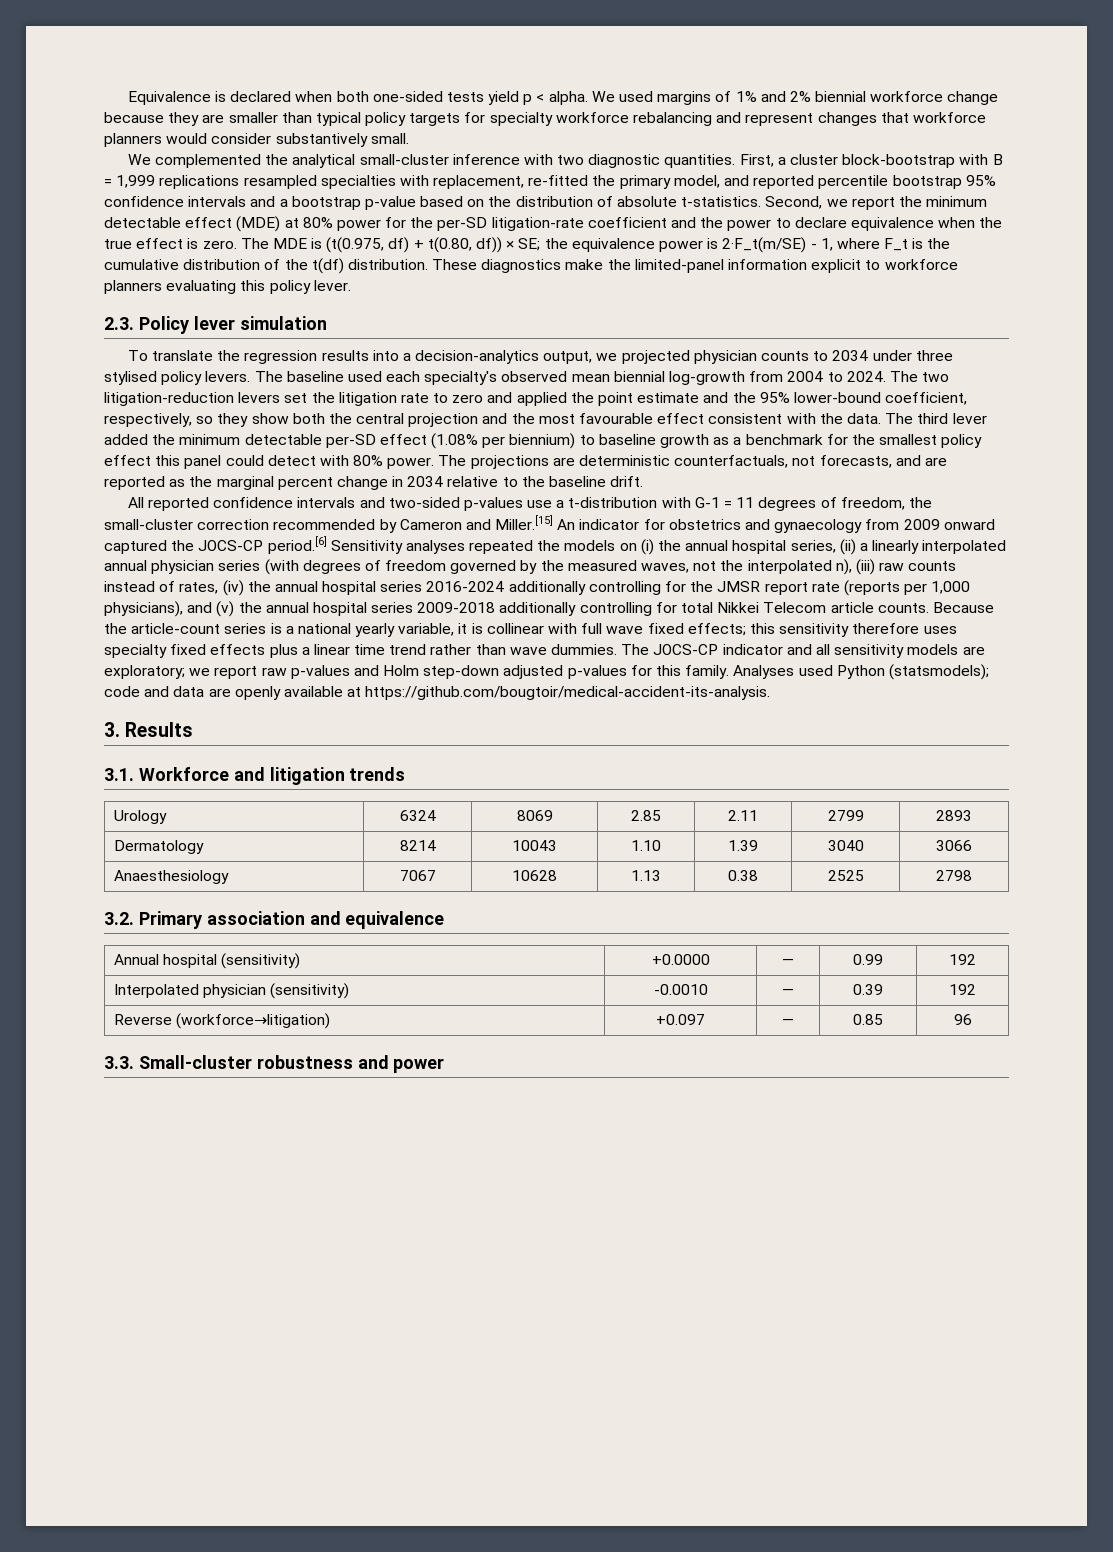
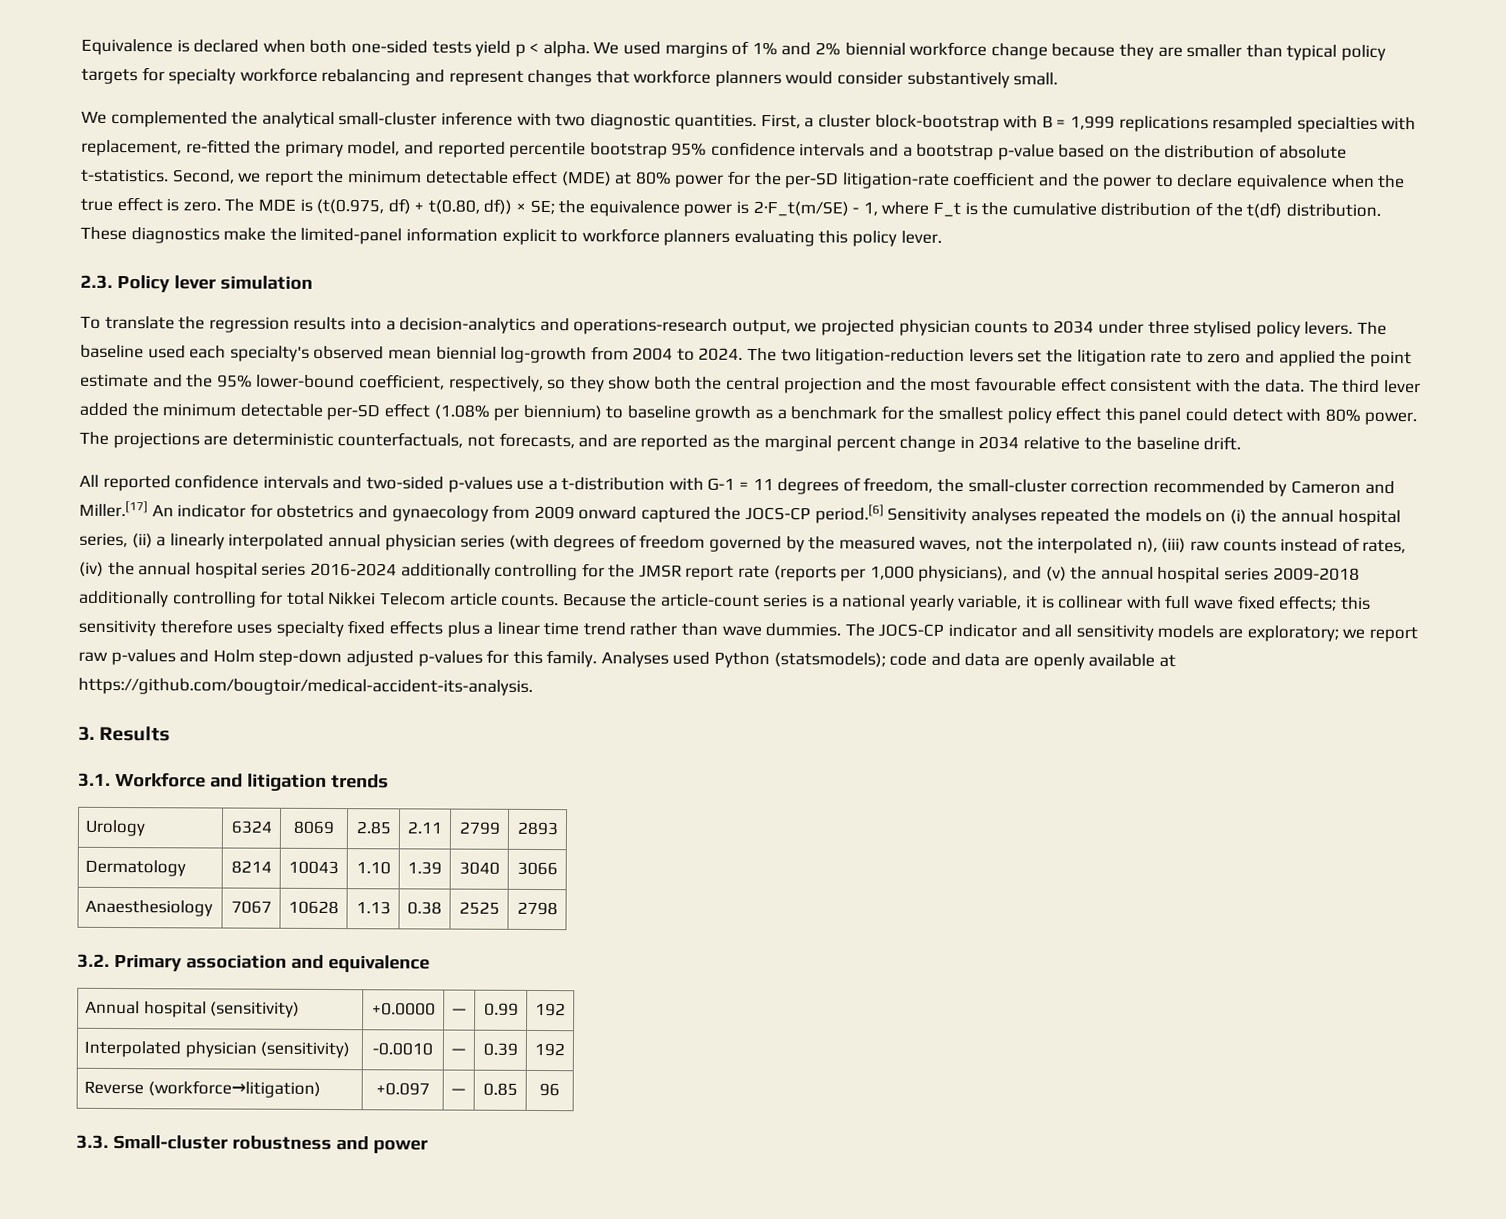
(540, 357) none -> [539,317,729,335] and operations-research
[495,515,554,530] Miller.[15] -> [79,500,148,518] Miller.[17]

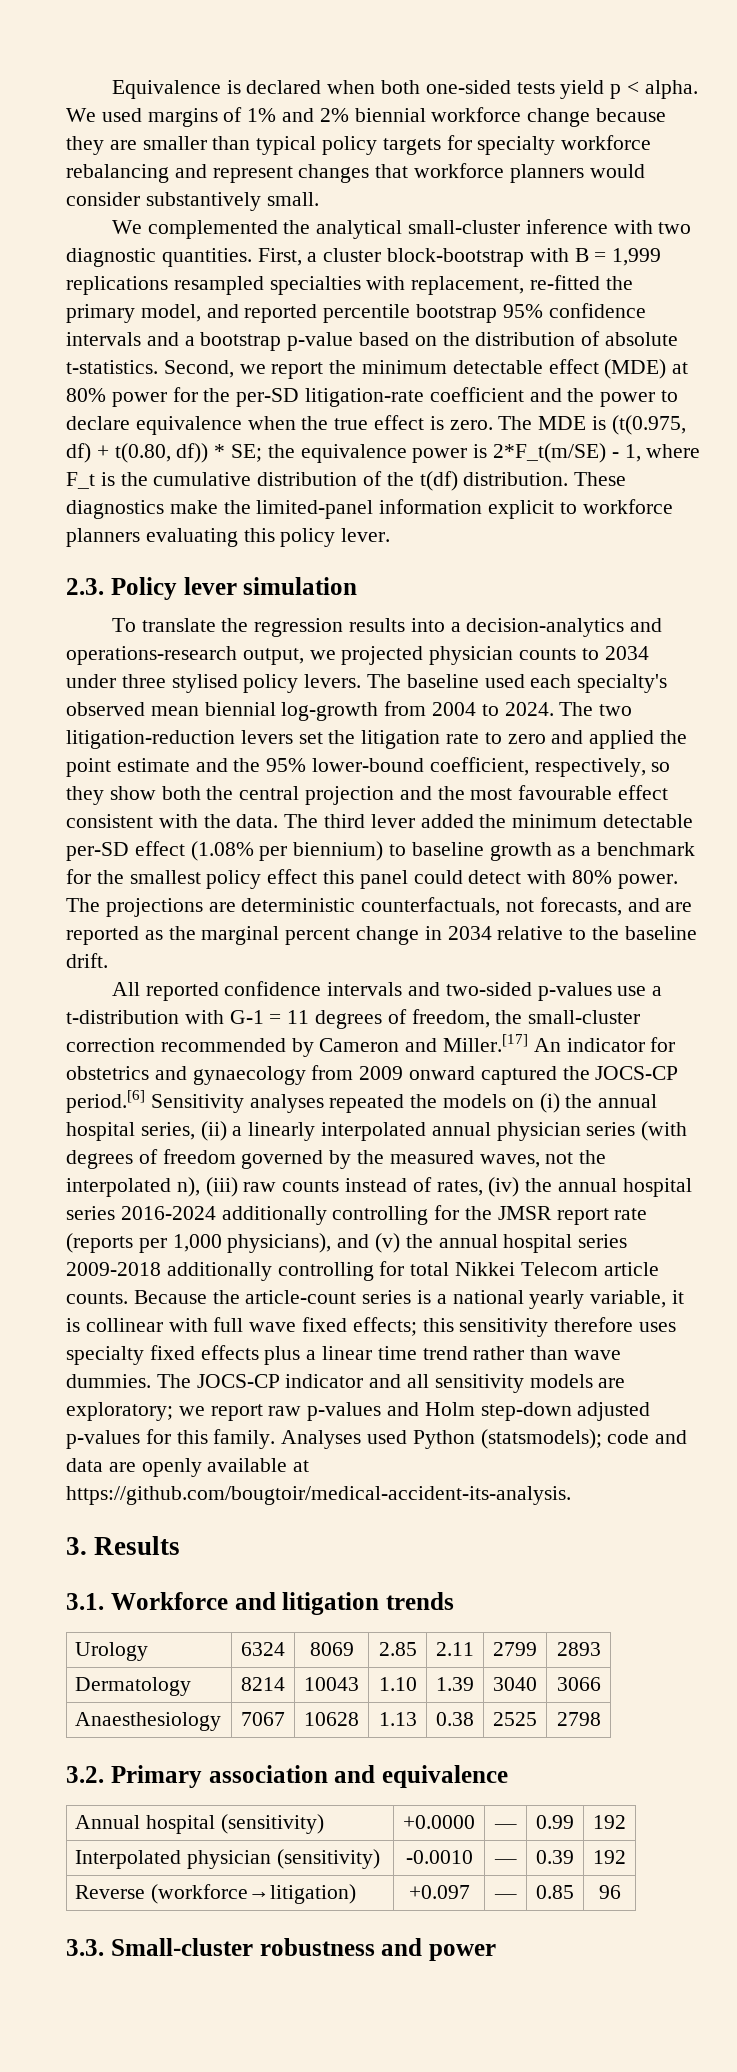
[516,202,527,212] × -> [214,444,226,458] *
[752,200,849,217] 2·F_t(m/SE) -> [493,443,607,463] 2*F_t(m/SE)

